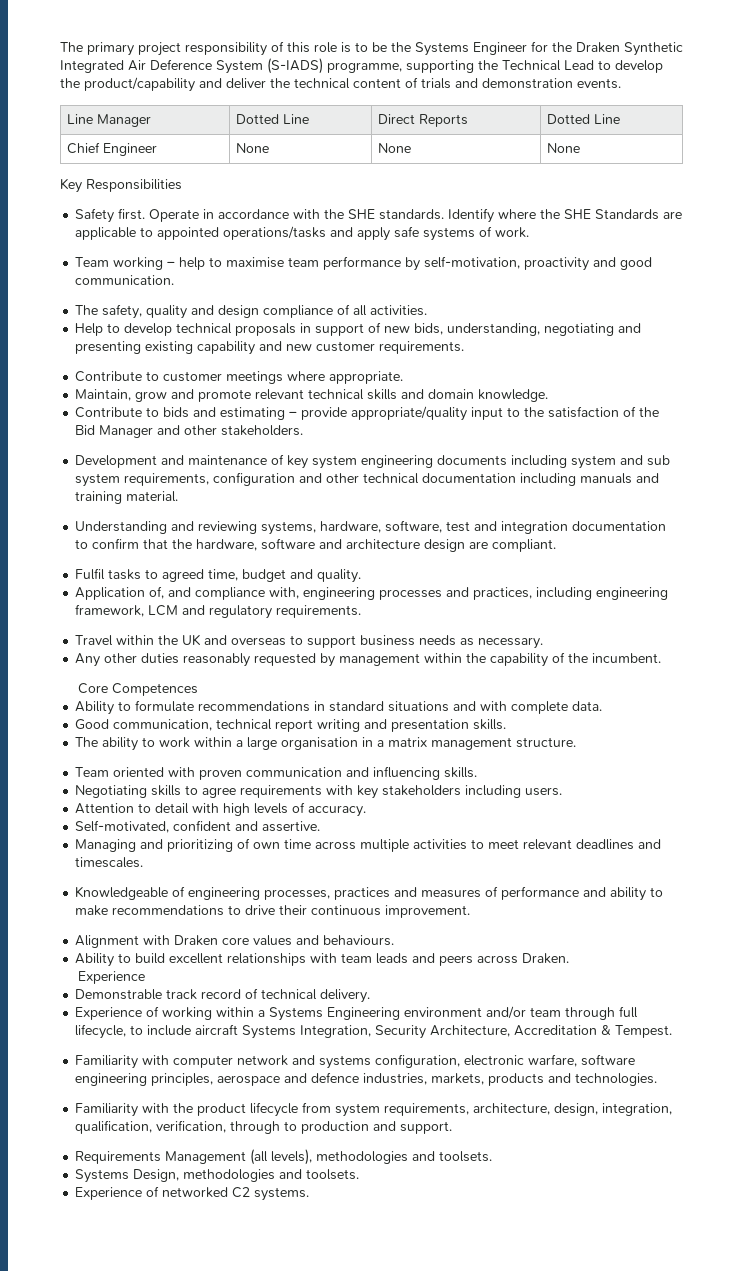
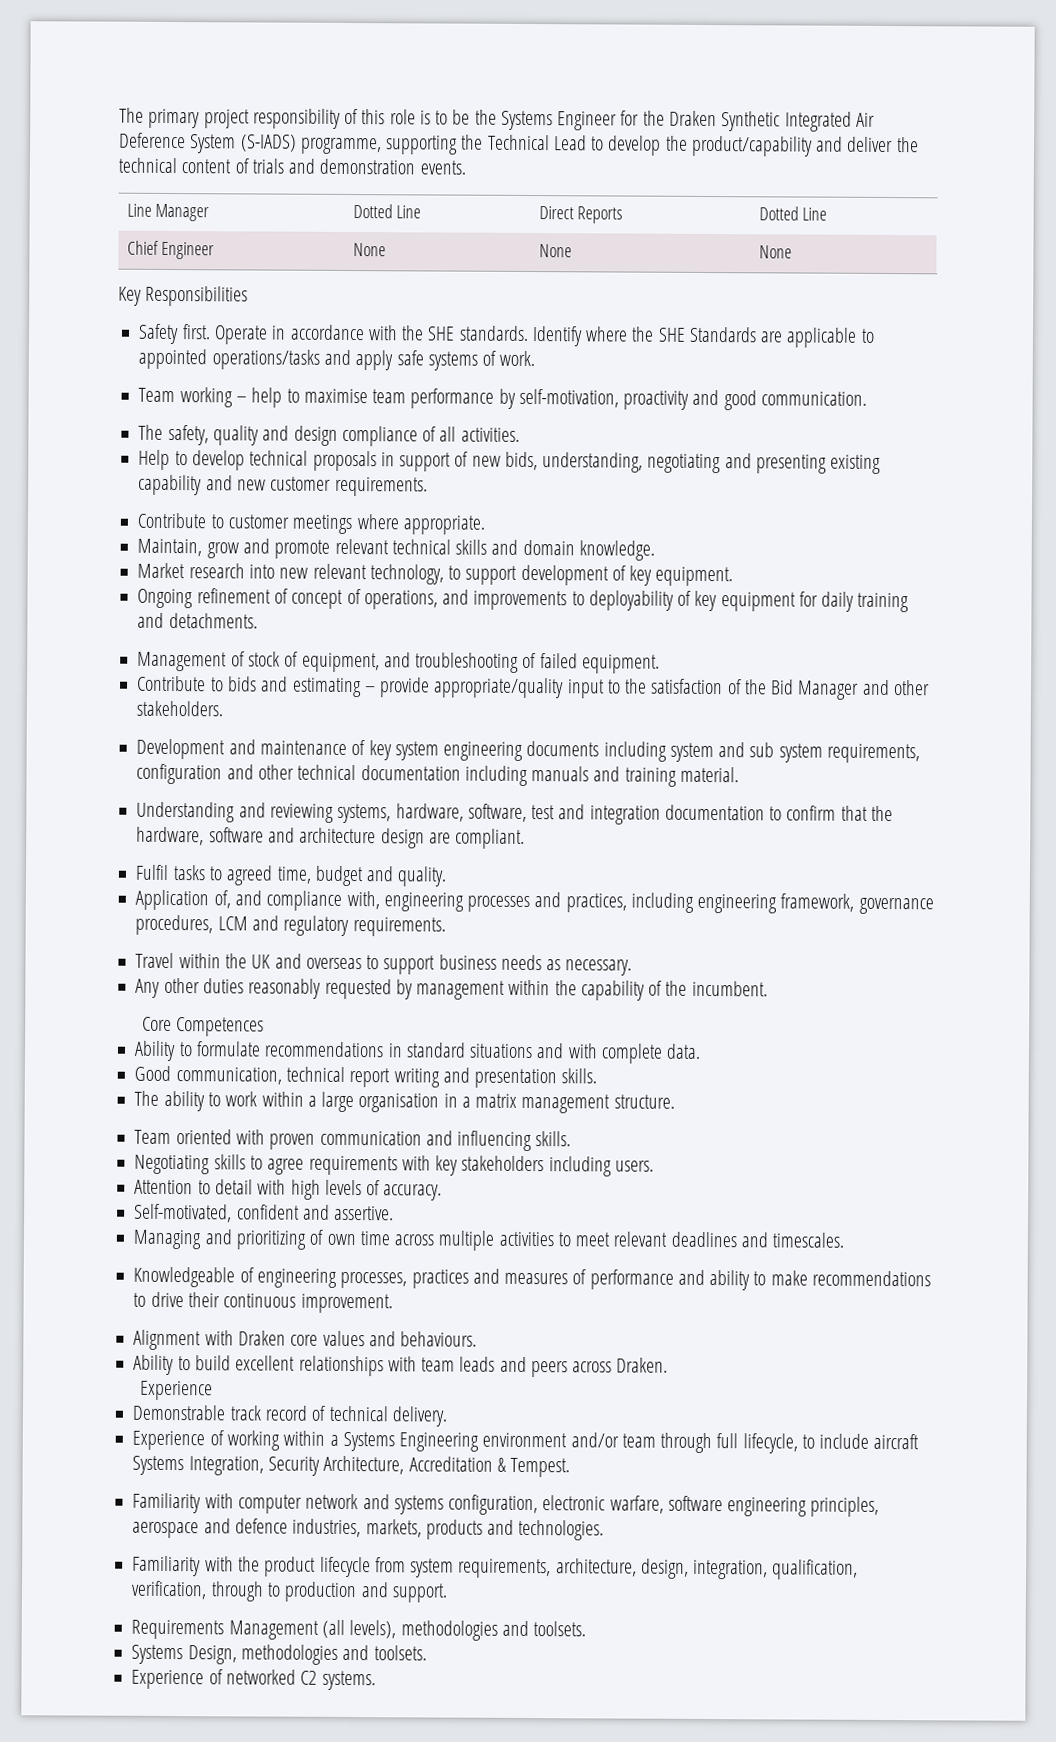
(549, 395) none -> [137,562,734,587] [137,588,910,613] [137,612,258,629] [137,651,660,674] // Market research into new relevant technology, to support development of key equipment. // Ongoing refinement of concept of operations, and improvements to deployability of key equipment for daily training and detachments. // Management of stock of equipment, and troubleshooting of failed equipment.
(145, 610) none -> [858,897,934,915] [135,914,214,936] governance procedures,

